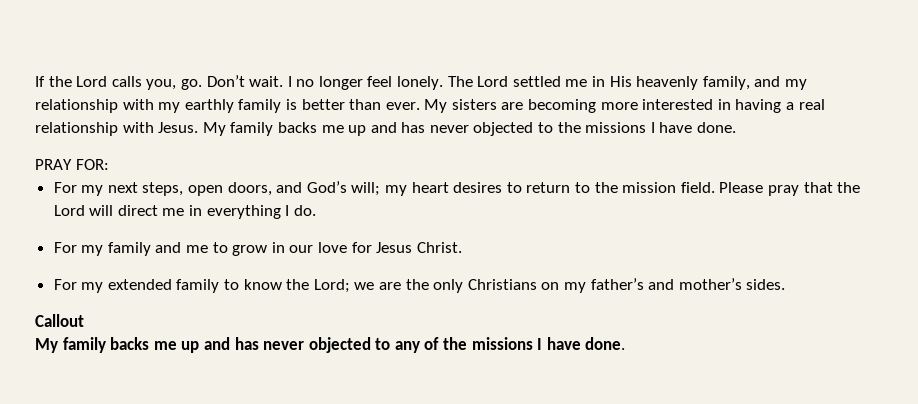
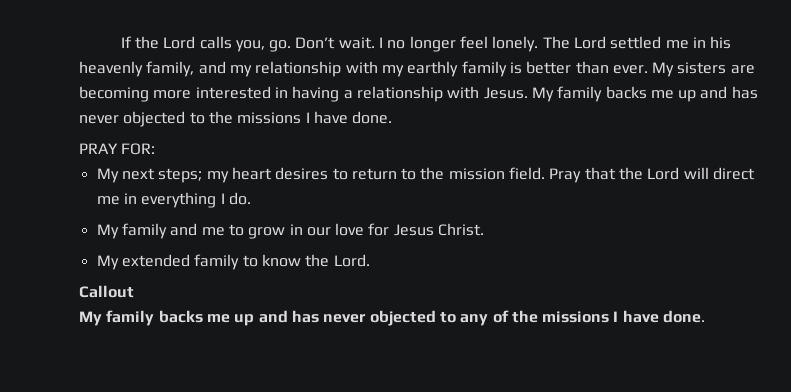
[609,76,632,87] His -> [710,36,732,49] his
[798,99,825,110] real -> (353, 94) none
[53,181,381,196] For my next steps, open doors, and God’s will; -> [96,168,203,183] My next steps;
[719,182,799,196] Please pray -> [549,168,582,183] Pray
[53,242,104,256] For my -> [96,224,119,239] My
[53,279,104,293] For my -> [96,255,119,270] My
[313,278,786,293] Lord; we are the only Christians on my father’s and mother’s sides. -> [333,254,370,267] Lord.

